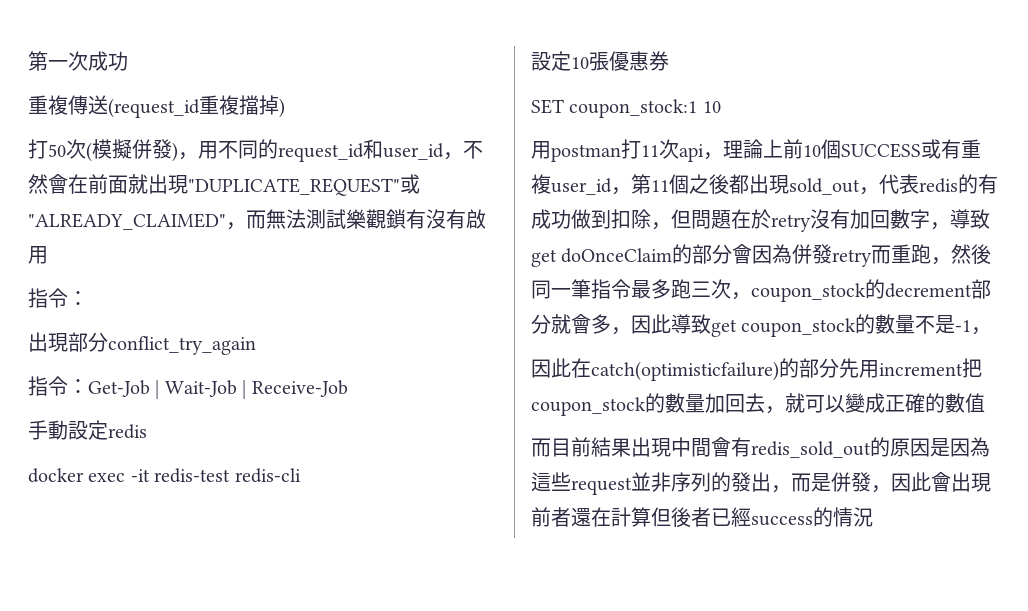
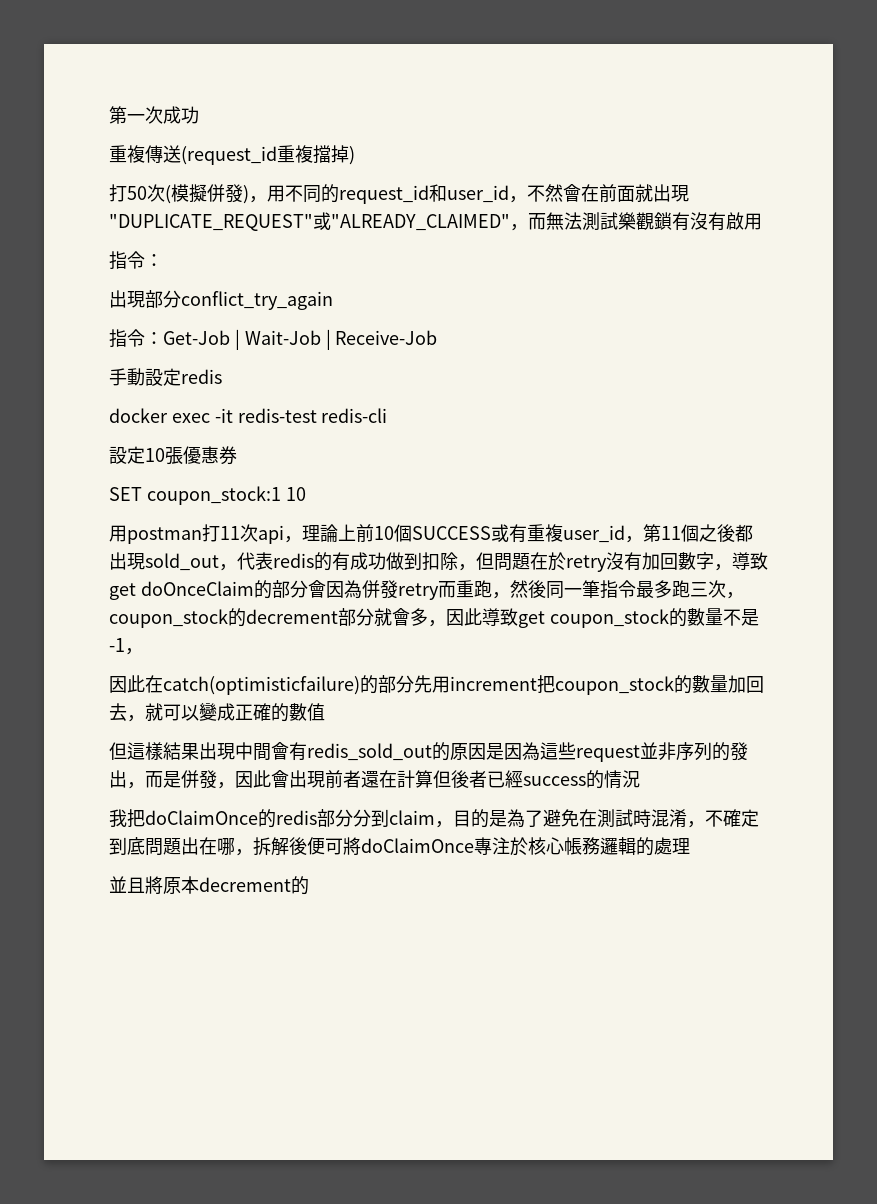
[531,437,591,457] 而目前 -> [109,742,163,760] 但這樣
(873, 517) none -> [109,809,759,828] [109,837,690,856] [109,876,309,895] // 我把doClaimOnce的redis部分分到claim，目的是為了避免在測試時混淆，不確定到底問題出在哪，拆解後便可將doClaimOnce專注於核心帳務邏輯的處理 // 並且將原本decrement的

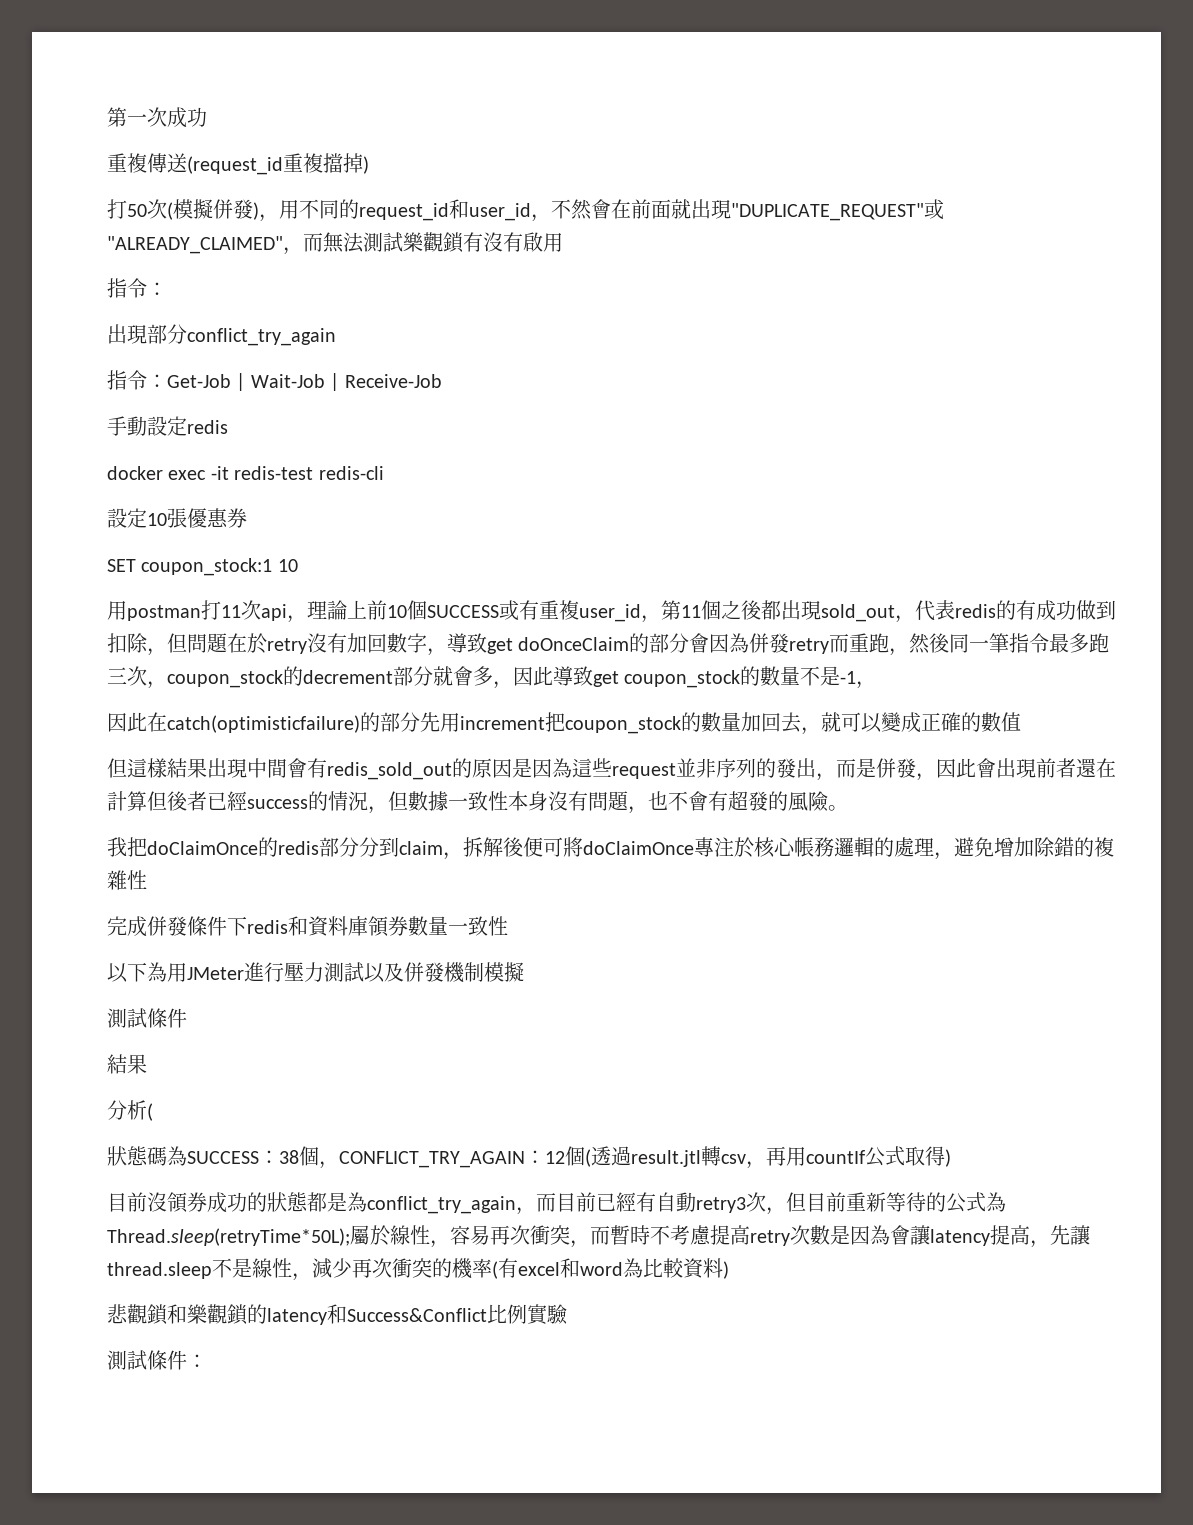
(640, 779) none -> [368,791,848,814] ，但數據一致性本身沒有問題，也不會有超發的風險。
[453,809,759,828] [109,837,253,856] 目的是為了避免在測試時混淆，不確定到底問題出在哪， -> (463, 856) none
[109,876,309,895] // 並且將原本decrement的 -> [934,837,1114,860] [107,870,147,890] [107,916,508,937] [107,962,524,983] [107,1008,187,1028] [107,1054,147,1074] [107,1100,153,1121] [107,1146,951,1169] [107,1192,1006,1215] [107,1225,1090,1248] [107,1258,729,1281] [107,1304,568,1325] [107,1350,207,1370] ，避免增加除錯的複雜性 // 完成併發條件下redis和資料庫領券數量一致性 // 以下為用JMeter進行壓力測試以及併發機制模擬 // 測試條件 // 結果 // 分析( // 狀態碼為SUCCESS：38個，CONFLICT_TRY_AGAIN：12個(透過result.jtl轉csv，再用countIf公式取得) // 目前沒領券成功的狀態都是為conflict_try_again，而目前已經有自動retry3次，但目前重新等待的公式為Thread.sleep(retryTime*50L);屬於線性，容易再次衝突，而暫時不考慮提高retry次數是因為會讓latency提高，先讓thread.sleep不是線性，減少再次衝突的機率(有excel和word為比較資料) // 悲觀鎖和樂觀鎖的latency和Success&Conflict比例實驗 // 測試條件：

